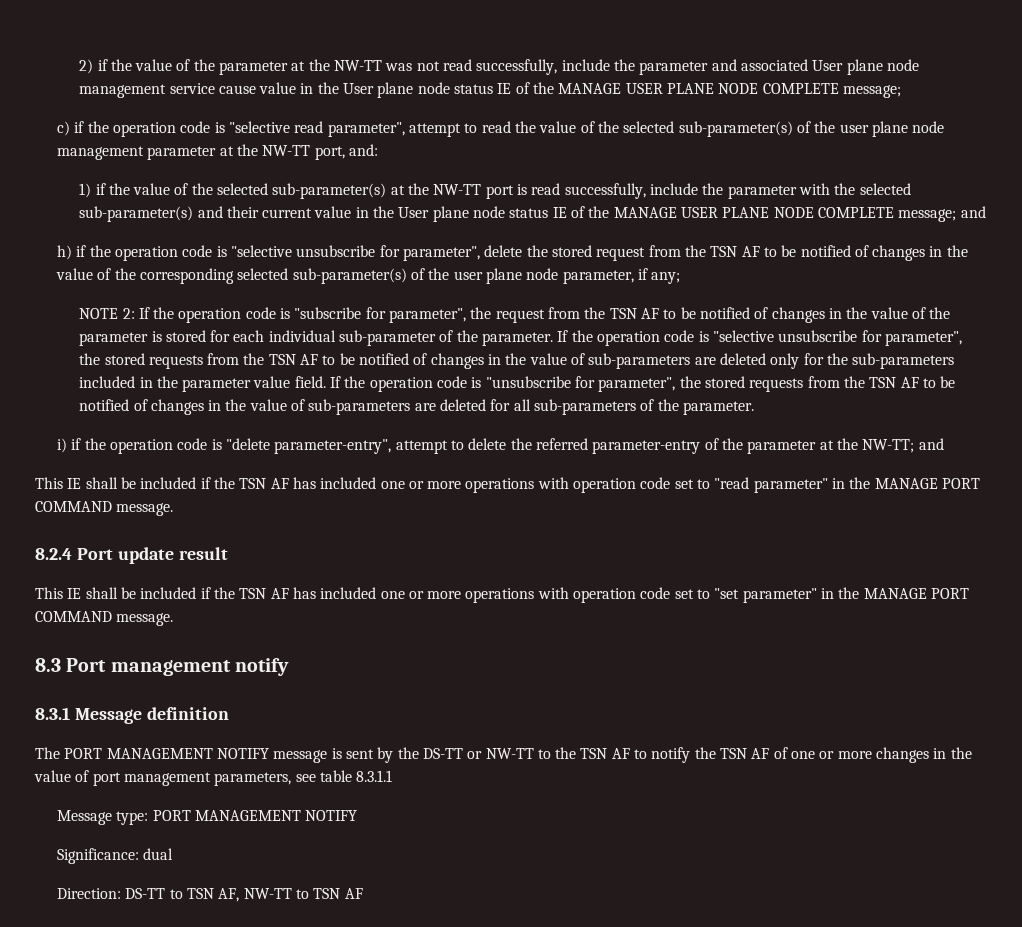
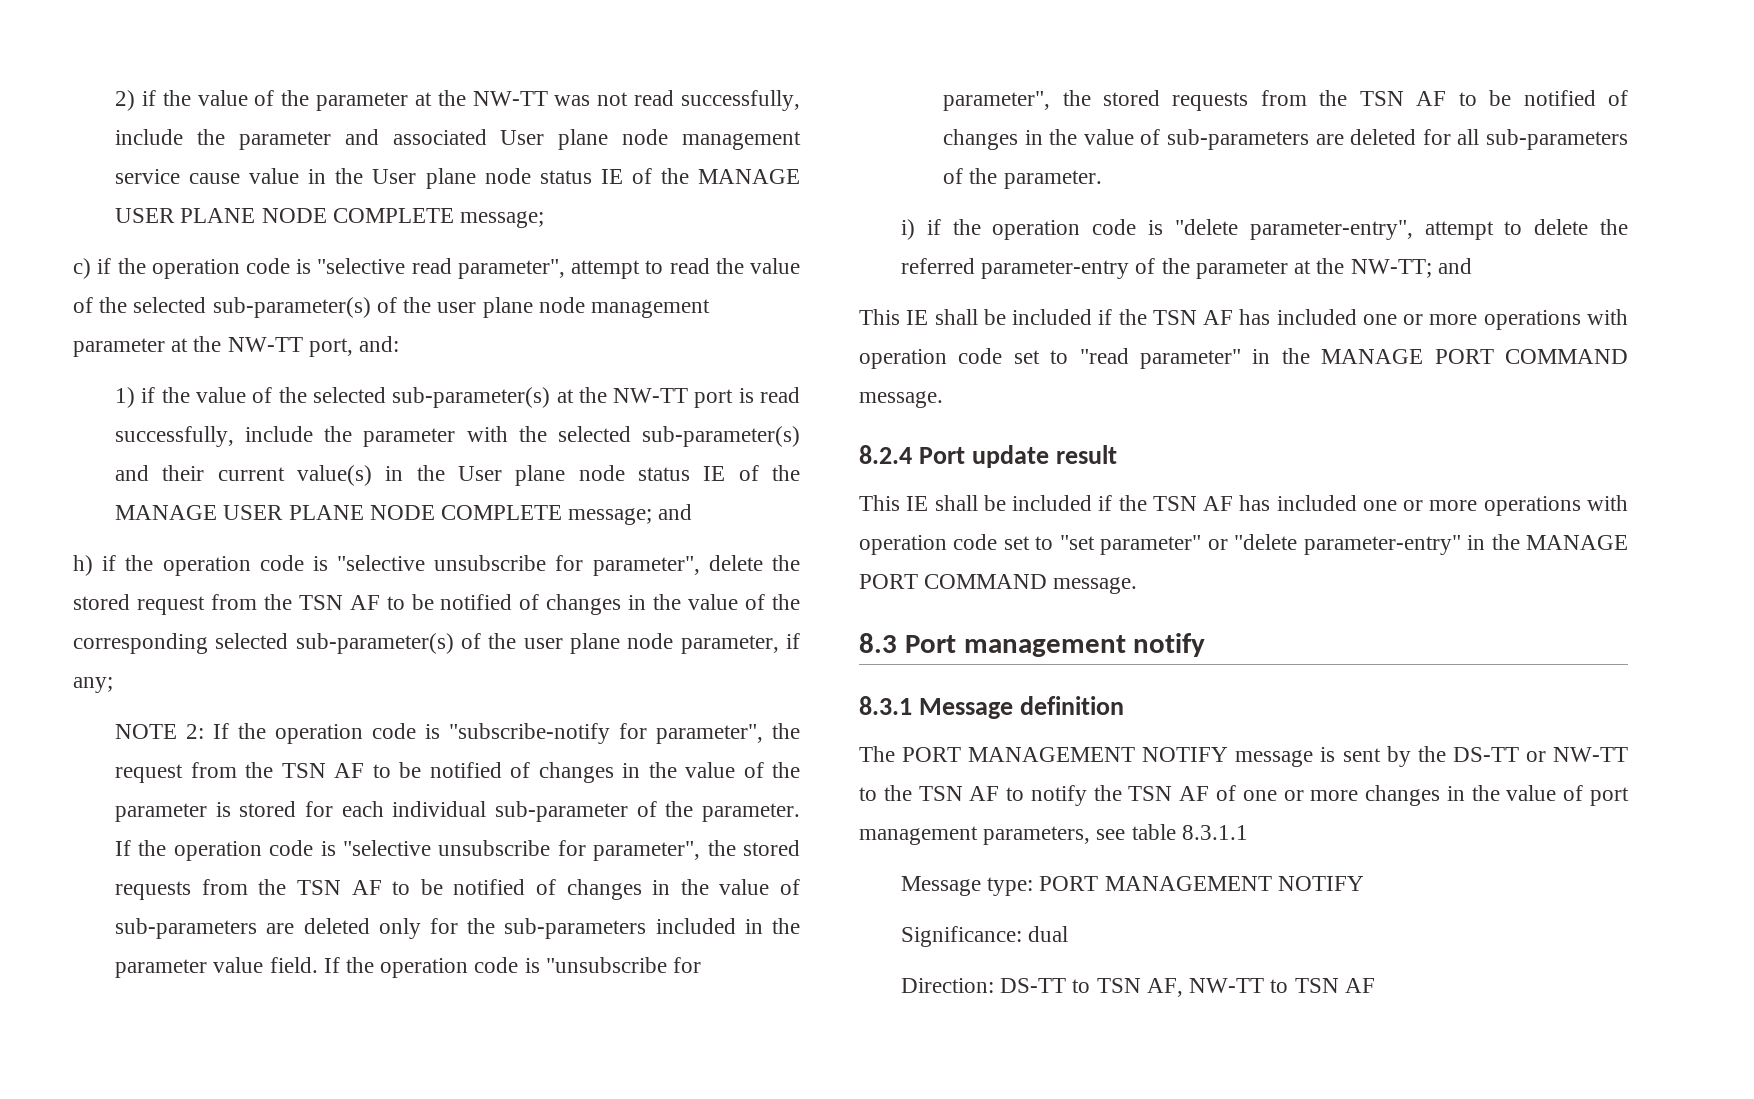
[314,206,352,218] value -> [297,465,373,486] value(s)
[294,307,362,319] "subscribe -> [449,723,611,744] "subscribe-notify
(817, 595) none -> [1207,534,1461,555] or "delete parameter-entry"

